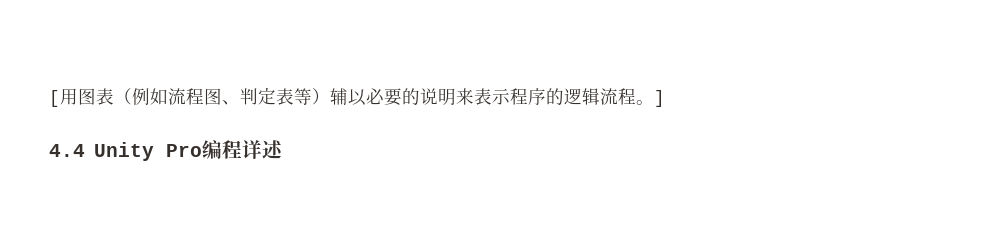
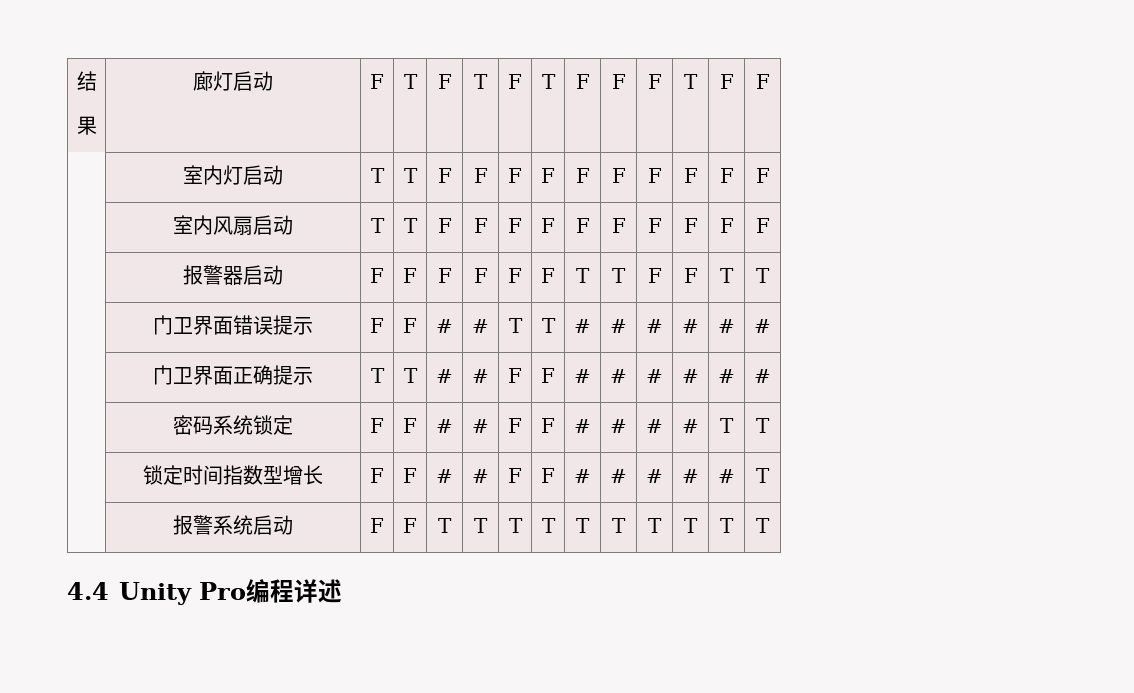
[49,87,665,107] [用图表（例如流程图、判定表等）辅以必要的说明来表示程序的逻辑流程。] -> [76,71,97,91] [76,116,97,135] [193,71,273,91] [370,74,384,89] [403,74,418,89] [437,74,452,89] [474,74,488,89] [508,74,522,89] [541,74,556,89] [575,74,590,89] [611,74,626,89] [647,74,662,89] [684,74,698,89] [719,74,734,89] [755,74,770,89] [183,165,283,185] [370,168,385,183] [403,168,418,183] [437,168,452,183] [473,168,488,183] [508,168,522,183] [541,168,555,183] [575,168,590,183] [611,168,626,183] [647,168,662,183] [683,168,698,183] [719,168,734,183] [755,168,770,183] [173,215,293,235] [370,218,385,233] [403,218,418,233] [437,218,452,233] [473,218,488,233] [508,218,522,233] [541,218,555,233] [575,218,590,233] [611,218,626,233] [647,218,662,233] [683,218,698,233] [719,218,734,233] [755,218,770,233] [183,265,283,285] [370,268,384,283] [403,268,417,283] [437,268,452,283] [473,268,488,283] [508,268,522,283] [541,268,555,283] [576,268,590,283] [612,268,626,283] [647,268,662,283] [683,268,698,283] [720,268,734,283] [756,268,770,283] [153,315,313,335] [370,318,384,333] [403,318,417,333] [436,319,453,333] [472,319,489,333] [508,318,523,333] [541,318,556,333] [574,319,591,333] [610,319,627,333] [646,319,663,333] [682,319,699,333] [718,319,735,333] [754,319,771,333] [153,365,313,385] [370,368,385,383] [403,368,418,383] [436,369,453,383] [472,369,489,383] [508,368,522,383] [541,368,555,383] [574,369,591,383] [610,369,627,383] [646,369,663,383] [682,369,699,383] [718,369,735,383] [754,369,771,383] [173,415,293,435] [370,418,384,433] [403,418,417,433] [436,419,453,433] [472,419,489,433] [508,418,522,433] [541,418,555,433] [574,419,591,433] [610,419,627,433] [646,419,663,433] [682,419,699,433] [720,418,734,433] [756,418,770,433] [143,465,323,485] [370,468,384,483] [403,468,417,483] [436,469,453,483] [472,469,489,483] [508,468,522,483] [541,468,555,483] [574,469,591,483] [610,469,627,483] [646,469,663,483] [682,469,699,483] [718,469,735,483] [756,468,770,483] [173,515,293,535] [370,518,384,533] [403,518,417,533] [438,518,452,533] [474,518,488,533] [508,518,523,533] [541,518,556,533] [576,518,590,533] [612,518,626,533] [648,518,662,533] [684,518,698,533] [720,518,734,533] [756,518,770,533] 结 // 果 | 廊灯启动 | F | T | F | T | F | T | F | F | F | T | F | F // | 室内灯启动 | T | T | F | F | F | F | F | F | F | F | F | F // | 室内风扇启动 | T | T | F | F | F | F | F | F | F | F | F | F // | 报警器启动 | F | F | F | F | F | F | T | T | F | F | T | T // | 门卫界面错误提示 | F | F | # | # | T | T | # | # | # | # | # | # // | 门卫界面正确提示 | T | T | # | # | F | F | # | # | # | # | # | # // | 密码系统锁定 | F | F | # | # | F | F | # | # | # | # | T | T // | 锁定时间指数型增长 | F | F | # | # | F | F | # | # | # | # | # | T // | 报警系统启动 | F | F | T | T | T | T | T | T | T | T | T | T

